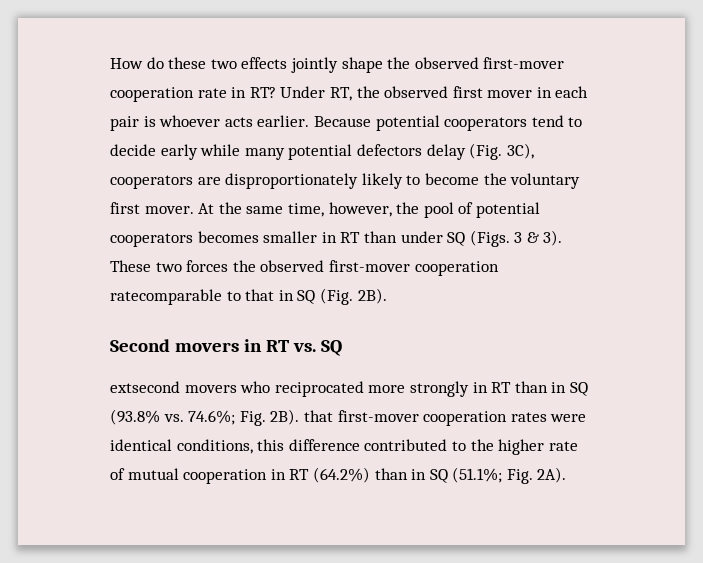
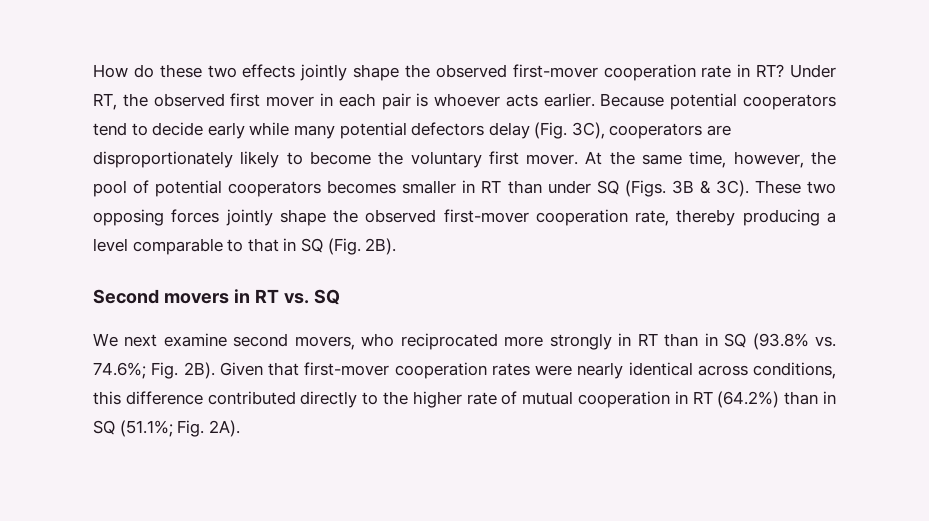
[514,230,563,246] [110,260,499,276] [110,289,222,305] 3 & 3). These two forces the observed first-mover cooperation ratecomparable -> [671,180,836,197] [93,209,836,226] [93,238,223,255] 3B & 3C). These two opposing forces jointly shape the observed first-mover cooperation rate, thereby producing a level comparable
[110,381,237,393] extsecond movers -> [93,333,355,350] We next examine second movers,
(300, 417) none -> [219,362,263,376] Given
[110,439,172,451] identical -> [577,362,748,379] nearly identical across
(448, 445) none -> [300,391,358,408] directly

